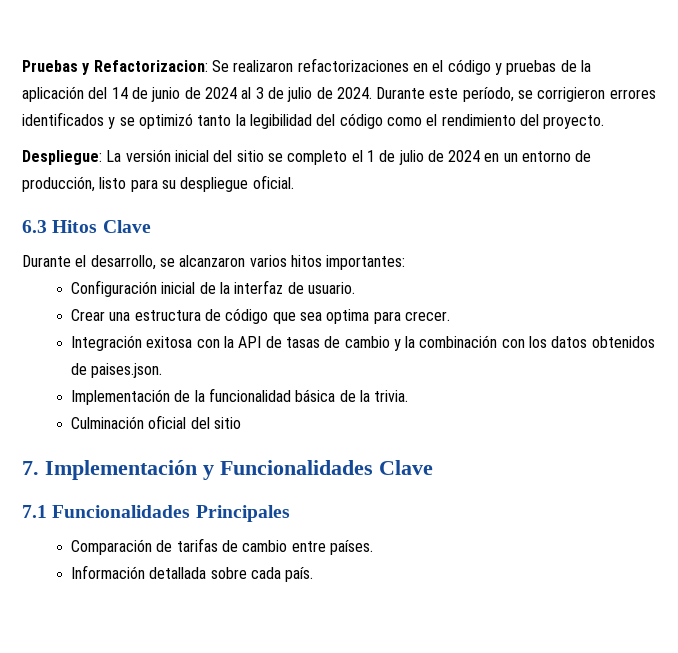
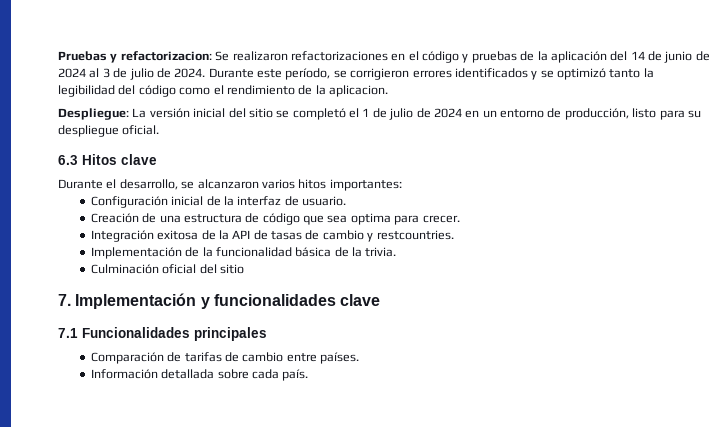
[93,60,208,72] Refactorizacion: -> [120,51,212,61] refactorizacion:
[519,114,605,129] del proyecto. -> [298,85,388,97] de la aplicacion.
[287,150,348,165] completo -> [292,108,346,120] completó
[102,220,151,233] Clave -> [121,154,157,165] clave
[70,309,105,321] Crear -> [90,213,157,223] Creación de
[196,339,220,348] con -> [201,230,216,240] de
[405,335,655,348] [70,363,163,378] la combinación con los datos obtenidos de paises.json. -> [376,230,454,240] restcountries.
[220,460,433,475] Funcionalidades Clave -> [213,294,381,306] funcionalidades clave
[195,505,290,522] Principales -> [194,327,267,341] principales

